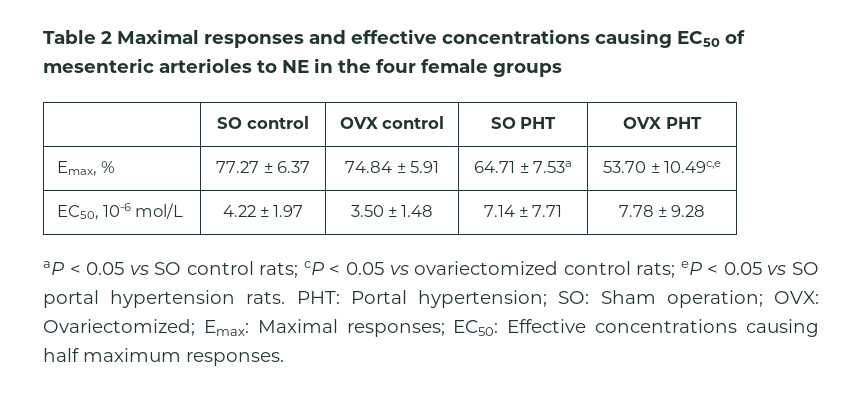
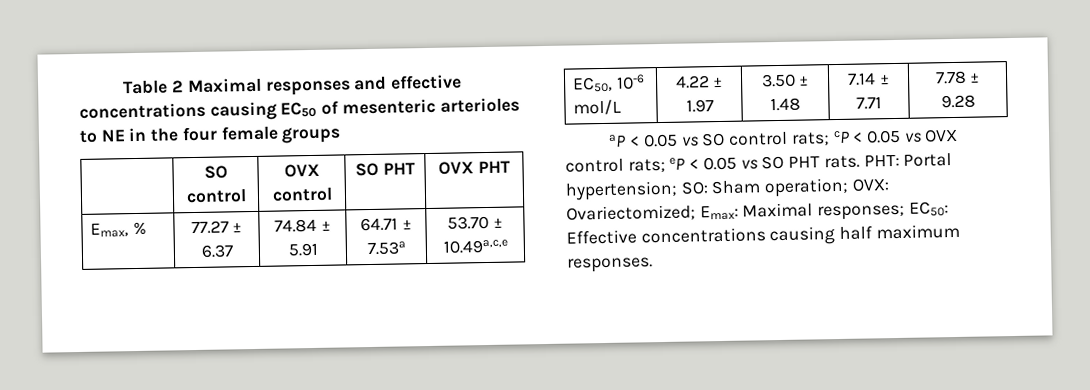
[663,161,721,173] 10.49c,e -> [442,239,508,254] 10.49a,c,e
[414,261,559,275] ovariectomized -> [924,128,959,143] OVX
[43,290,236,308] portal hypertension -> [788,156,821,168] PHT

